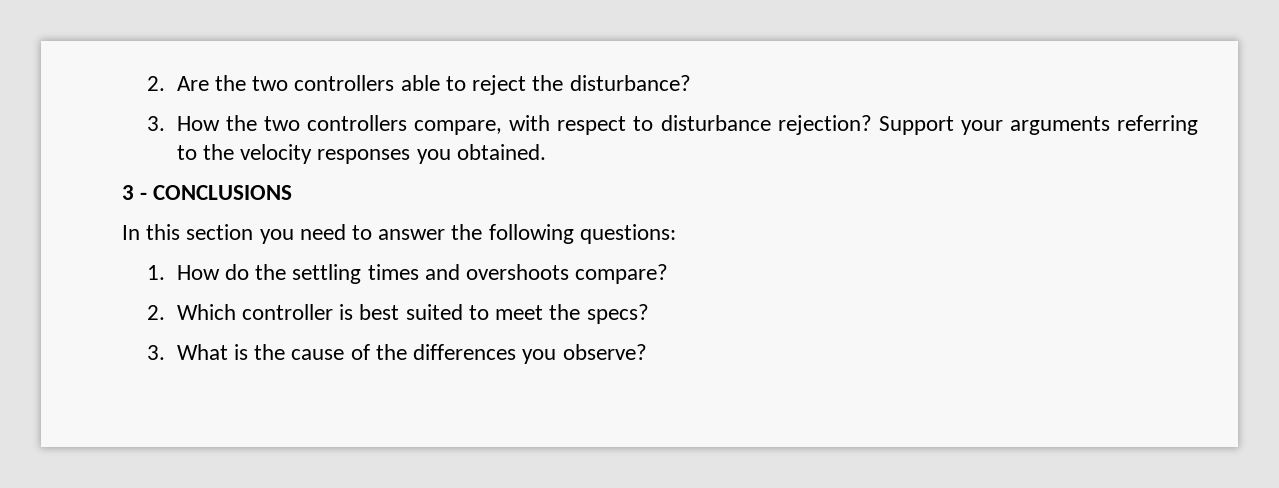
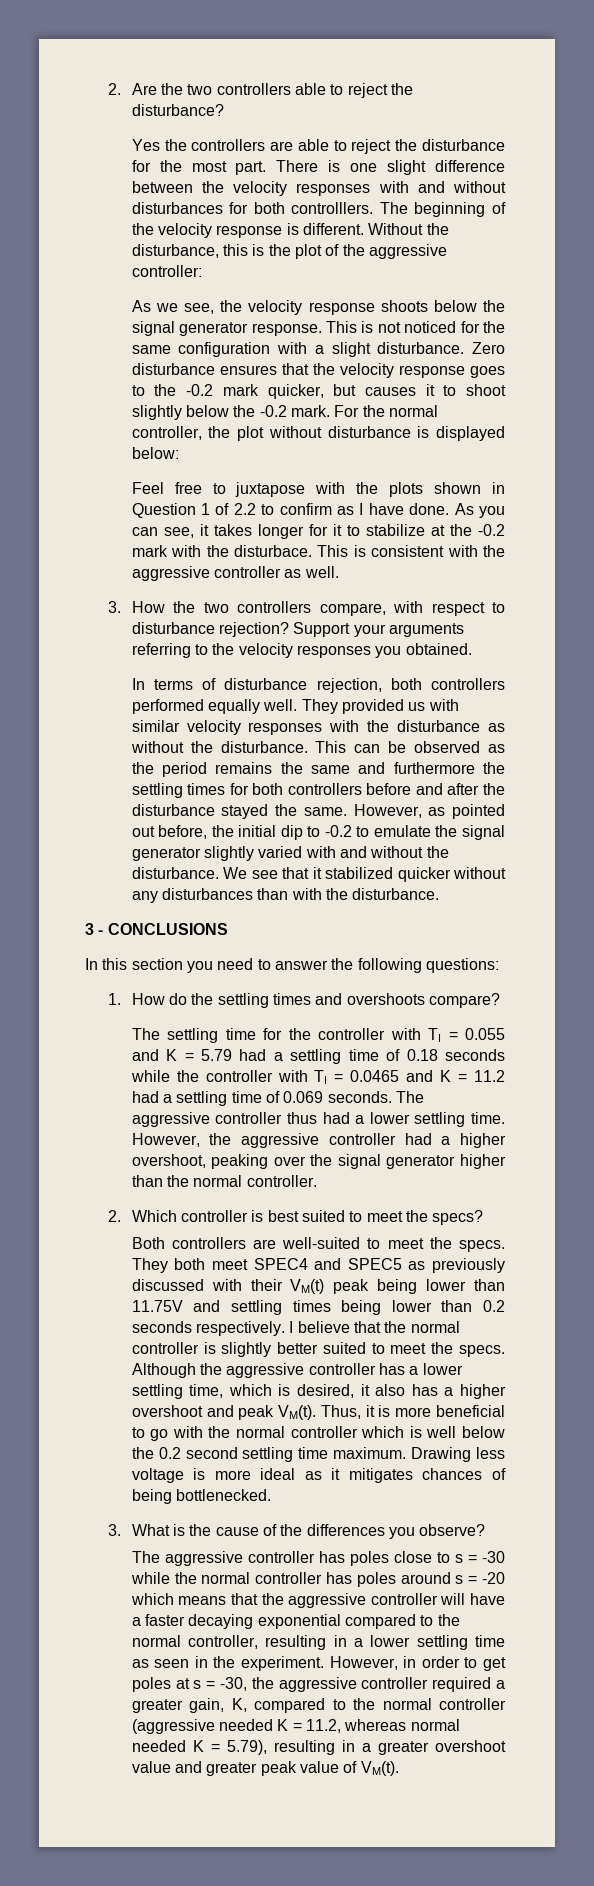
(691, 83) none -> [131,139,506,154] [131,160,505,175] [131,181,507,196] [131,202,506,217] [131,223,449,238] [131,244,447,259] [131,265,202,277] [131,300,506,315] [131,321,506,336] [131,342,506,357] [131,363,505,378] [131,384,506,399] [131,405,438,420] [131,426,506,441] [131,447,179,459] [131,482,506,497] [131,503,506,518] [131,524,506,539] [131,545,506,557] [131,566,339,581] // Yes the controllers are able to reject the disturbance for the most part. There is one slight difference between the velocity responses with and without disturbances for both controlllers. The beginning of the velocity response is different. Without the disturbance, this is the plot of the aggressive controller: // As we see, the velocity response shoots below the signal generator response. This is not noticed for the same configuration with a slight disturbance. Zero disturbance ensures that the velocity response goes to the -0.2 mark quicker, but causes it to shoot slightly below the -0.2 mark. For the normal controller, the plot without disturbance is displayed below: // Feel free to juxtapose with the plots shown in Question 1 of 2.2 to confirm as I have done. As you can see, it takes longer for it to stabilize at the -0.2 mark with the disturbace. This is consistent with the aggressive controller as well.
(546, 152) none -> [131,678,506,693] [131,699,459,714] [131,720,505,735] [130,741,506,753] [131,762,505,777] [131,783,506,798] [131,804,506,819] [131,825,505,840] [131,846,449,861] [131,867,507,882] [131,888,440,903] // In terms of disturbance rejection, both controllers performed equally well. They provided us with similar velocity responses with the disturbance as without the disturbance. This can be observed as the period remains the same and furthermore the settling times for both controllers before and after the disturbance stayed the same. However, as pointed out before, the initial dip to -0.2 to emulate the signal generator slightly varied with and without the disturbance. We see that it stabilized quicker without any disturbances than with the disturbance.
(669, 274) none -> [131,1028,505,1043] [131,1049,505,1064] [130,1070,505,1084] [131,1091,424,1106] [131,1112,505,1127] [131,1133,507,1148] [131,1154,506,1169] [131,1175,317,1187] // The settling time for the controller with TI = 0.055 and K = 5.79 had a settling time of 0.18 seconds while the controller with TI = 0.0465 and K = 11.2 had a settling time of 0.069 seconds. The aggressive controller thus had a lower settling time. However, the aggressive controller had a higher overshoot, peaking over the signal generator higher than the normal controller.
(649, 314) none -> [131,1237,506,1252] [131,1258,505,1273] [131,1279,506,1294] [131,1300,505,1315] [131,1321,460,1336] [131,1342,506,1357] [131,1363,463,1378] [131,1384,507,1399] [131,1405,506,1420] [131,1426,506,1441] [131,1447,505,1462] [131,1468,506,1483] [131,1489,272,1504] // Both controllers are well-suited to meet the specs. They both meet SPEC4 and SPEC5 as previously discussed with their VM(t) peak being lower than 11.75V and settling times being lower than 0.2 seconds respectively. I believe that the normal controller is slightly better suited to meet the specs. Although the aggressive controller has a lower settling time, which is desired, it also has a higher overshoot and peak VM(t). Thus, it is more beneficial to go with the normal controller which is well below the 0.2 second settling time maximum. Drawing less voltage is more ideal as it mitigates chances of being bottlenecked.
(647, 352) none -> [131,1551,505,1566] [130,1572,505,1587] [130,1593,505,1608] [131,1614,460,1629] [131,1635,505,1650] [131,1656,507,1671] [131,1677,505,1692] [131,1698,507,1713] [131,1719,460,1734] [131,1740,507,1755] [131,1761,399,1776] // The aggressive controller has poles close to s = -30 while the normal controller has poles around s = -20 which means that the aggressive controller will have a faster decaying exponential compared to the normal controller, resulting in a lower settling time as seen in the experiment. However, in order to get poles at s = -30, the aggressive controller required a greater gain, K, compared to the normal controller (aggressive needed K = 11.2, whereas normal needed K = 5.79), resulting in a greater overshoot value and greater peak value of VM(t).

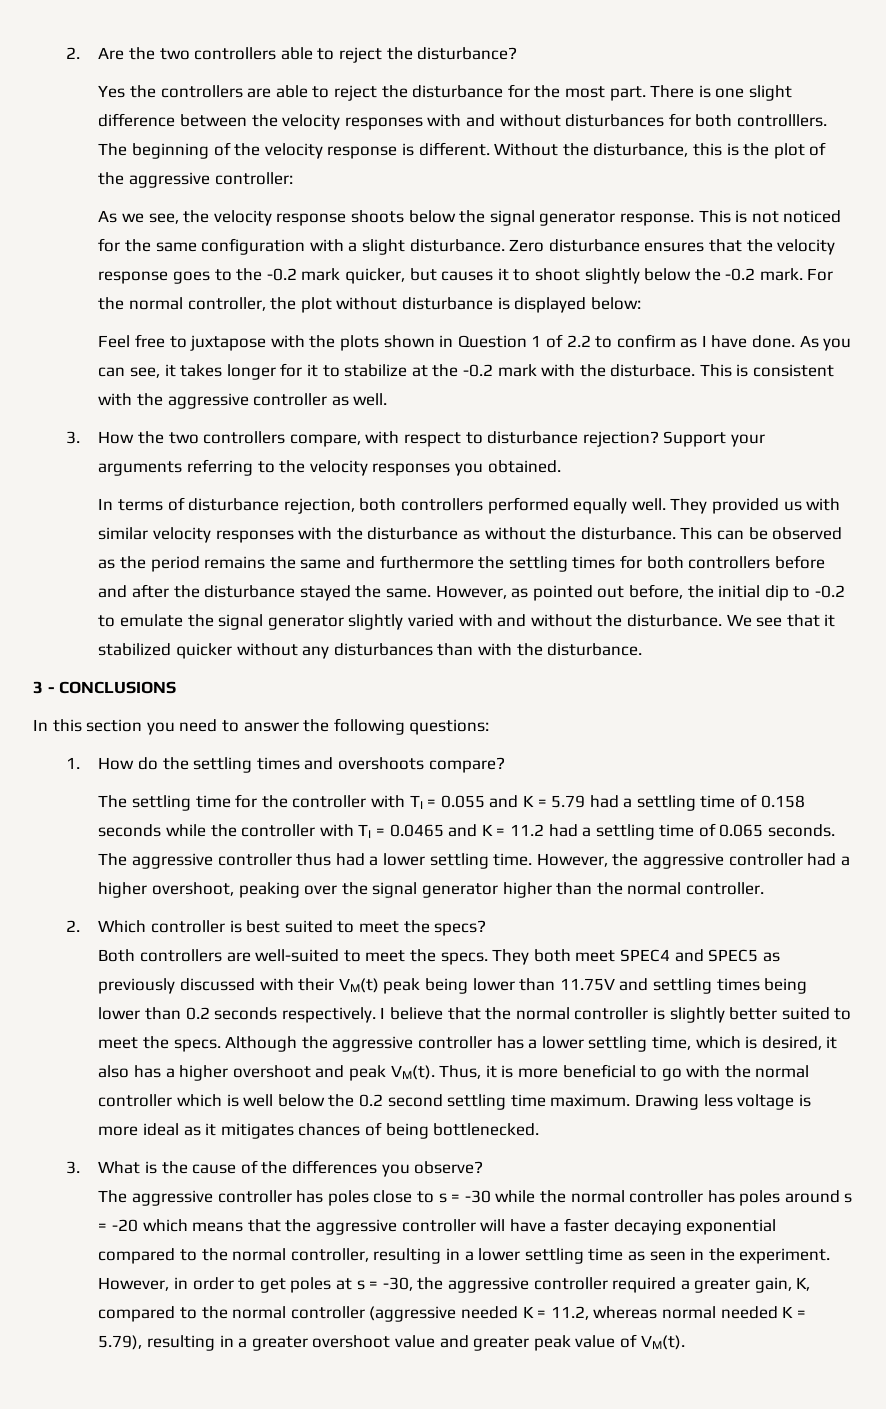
[406,1049,438,1061] 0.18 -> [760,795,805,808] 0.158
[283,1091,324,1103] 0.069 -> [719,824,764,837] 0.065

